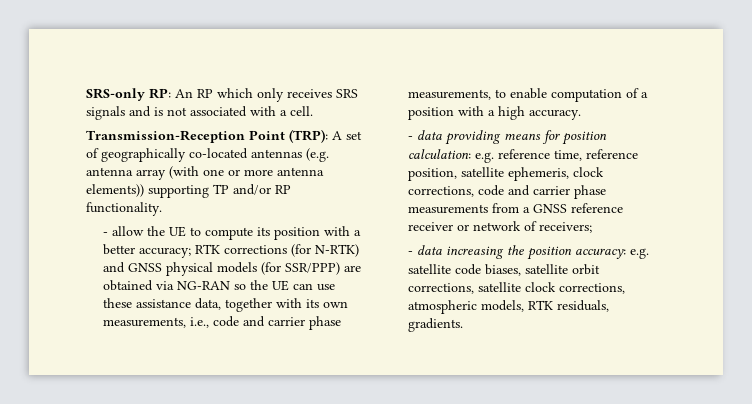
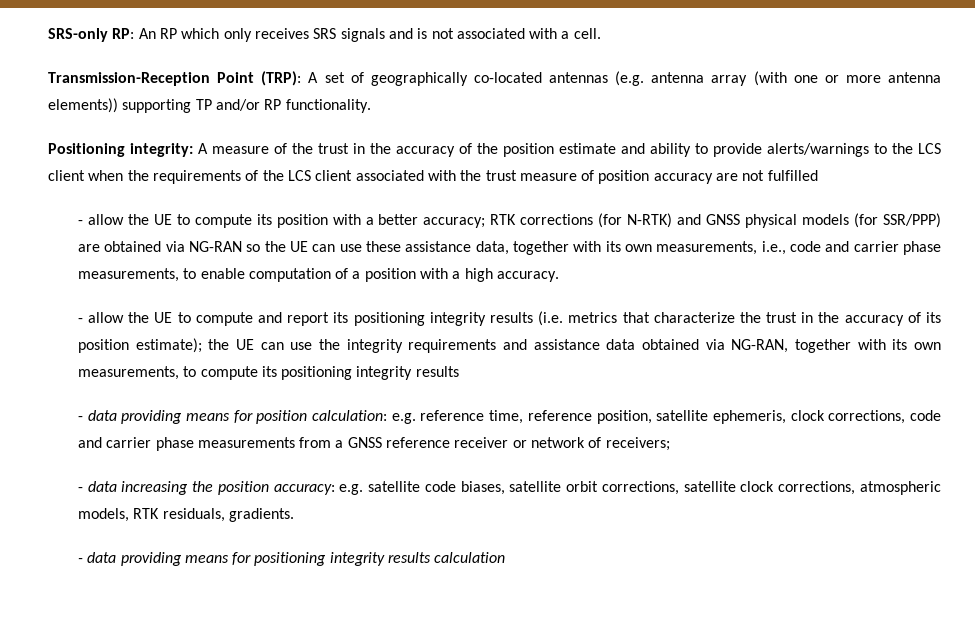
(162, 209) none -> [48,143,941,157] [48,170,818,184] // Positioning integrity: A measure of the trust in the accuracy of the position estimate and ability to provide alerts/warnings to the LCS client when the requirements of the LCS client associated with the trust measure of position accuracy are not fulfilled
(581, 114) none -> [77,311,942,326] [77,338,942,353] [77,366,459,380] // - allow the UE to compute and report its positioning integrity results (i.e. metrics that characterize the trust in the accuracy of its position estimate); the UE can use the integrity requirements and assistance data obtained via NG-RAN, together with its own measurements, to compute its positioning integrity results
(463, 325) none -> [77,552,506,566] // - data providing means for positioning integrity results calculation

